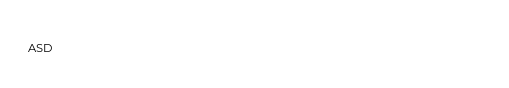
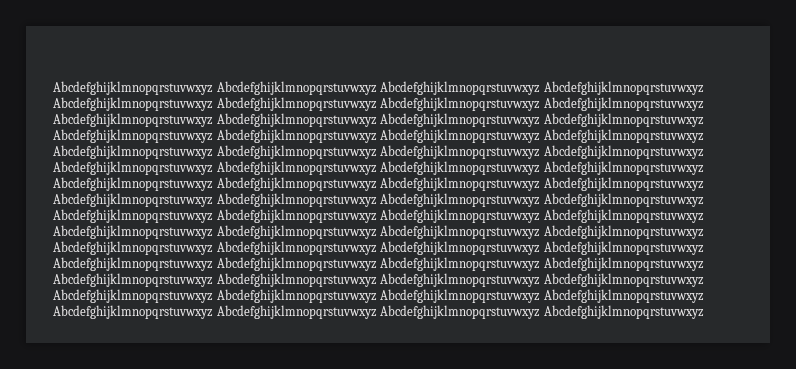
[28,44,53,52] ASD -> [53,81,704,95] [53,97,704,111] [53,113,704,127] [53,129,704,143] [53,145,704,159] [53,161,704,175] [53,177,704,191] [53,193,704,207] [53,209,704,223] [53,225,704,239] [53,241,704,255] [53,257,704,271] [53,273,704,287] [53,289,704,303] [53,305,704,319] Abcdefghijklmnopqrstuvwxyz Abcdefghijklmnopqrstuvwxyz Abcdefghijklmnopqrstuvwxyz Abcdefghijklmnopqrstuvwxyz Abcdefghijklmnopqrstuvwxyz Abcdefghijklmnopqrstuvwxyz Abcdefghijklmnopqrstuvwxyz Abcdefghijklmnopqrstuvwxyz Abcdefghijklmnopqrstuvwxyz Abcdefghijklmnopqrstuvwxyz Abcdefghijklmnopqrstuvwxyz Abcdefghijklmnopqrstuvwxyz Abcdefghijklmnopqrstuvwxyz Abcdefghijklmnopqrstuvwxyz Abcdefghijklmnopqrstuvwxyz Abcdefghijklmnopqrstuvwxyz Abcdefghijklmnopqrstuvwxyz Abcdefghijklmnopqrstuvwxyz Abcdefghijklmnopqrstuvwxyz Abcdefghijklmnopqrstuvwxyz Abcdefghijklmnopqrstuvwxyz Abcdefghijklmnopqrstuvwxyz Abcdefghijklmnopqrstuvwxyz Abcdefghijklmnopqrstuvwxyz Abcdefghijklmnopqrstuvwxyz Abcdefghijklmnopqrstuvwxyz Abcdefghijklmnopqrstuvwxyz Abcdefghijklmnopqrstuvwxyz Abcdefghijklmnopqrstuvwxyz Abcdefghijklmnopqrstuvwxyz Abcdefghijklmnopqrstuvwxyz Abcdefghijklmnopqrstuvwxyz Abcdefghijklmnopqrstuvwxyz Abcdefghijklmnopqrstuvwxyz Abcdefghijklmnopqrstuvwxyz Abcdefghijklmnopqrstuvwxyz Abcdefghijklmnopqrstuvwxyz Abcdefghijklmnopqrstuvwxyz Abcdefghijklmnopqrstuvwxyz Abcdefghijklmnopqrstuvwxyz Abcdefghijklmnopqrstuvwxyz Abcdefghijklmnopqrstuvwxyz Abcdefghijklmnopqrstuvwxyz Abcdefghijklmnopqrstuvwxyz Abcdefghijklmnopqrstuvwxyz Abcdefghijklmnopqrstuvwxyz Abcdefghijklmnopqrstuvwxyz Abcdefghijklmnopqrstuvwxyz Abcdefghijklmnopqrstuvwxyz Abcdefghijklmnopqrstuvwxyz Abcdefghijklmnopqrstuvwxyz Abcdefghijklmnopqrstuvwxyz Abcdefghijklmnopqrstuvwxyz Abcdefghijklmnopqrstuvwxyz Abcdefghijklmnopqrstuvwxyz Abcdefghijklmnopqrstuvwxyz Abcdefghijklmnopqrstuvwxyz Abcdefghijklmnopqrstuvwxyz Abcdefghijklmnopqrstuvwxyz Abcdefghijklmnopqrstuvwxyz

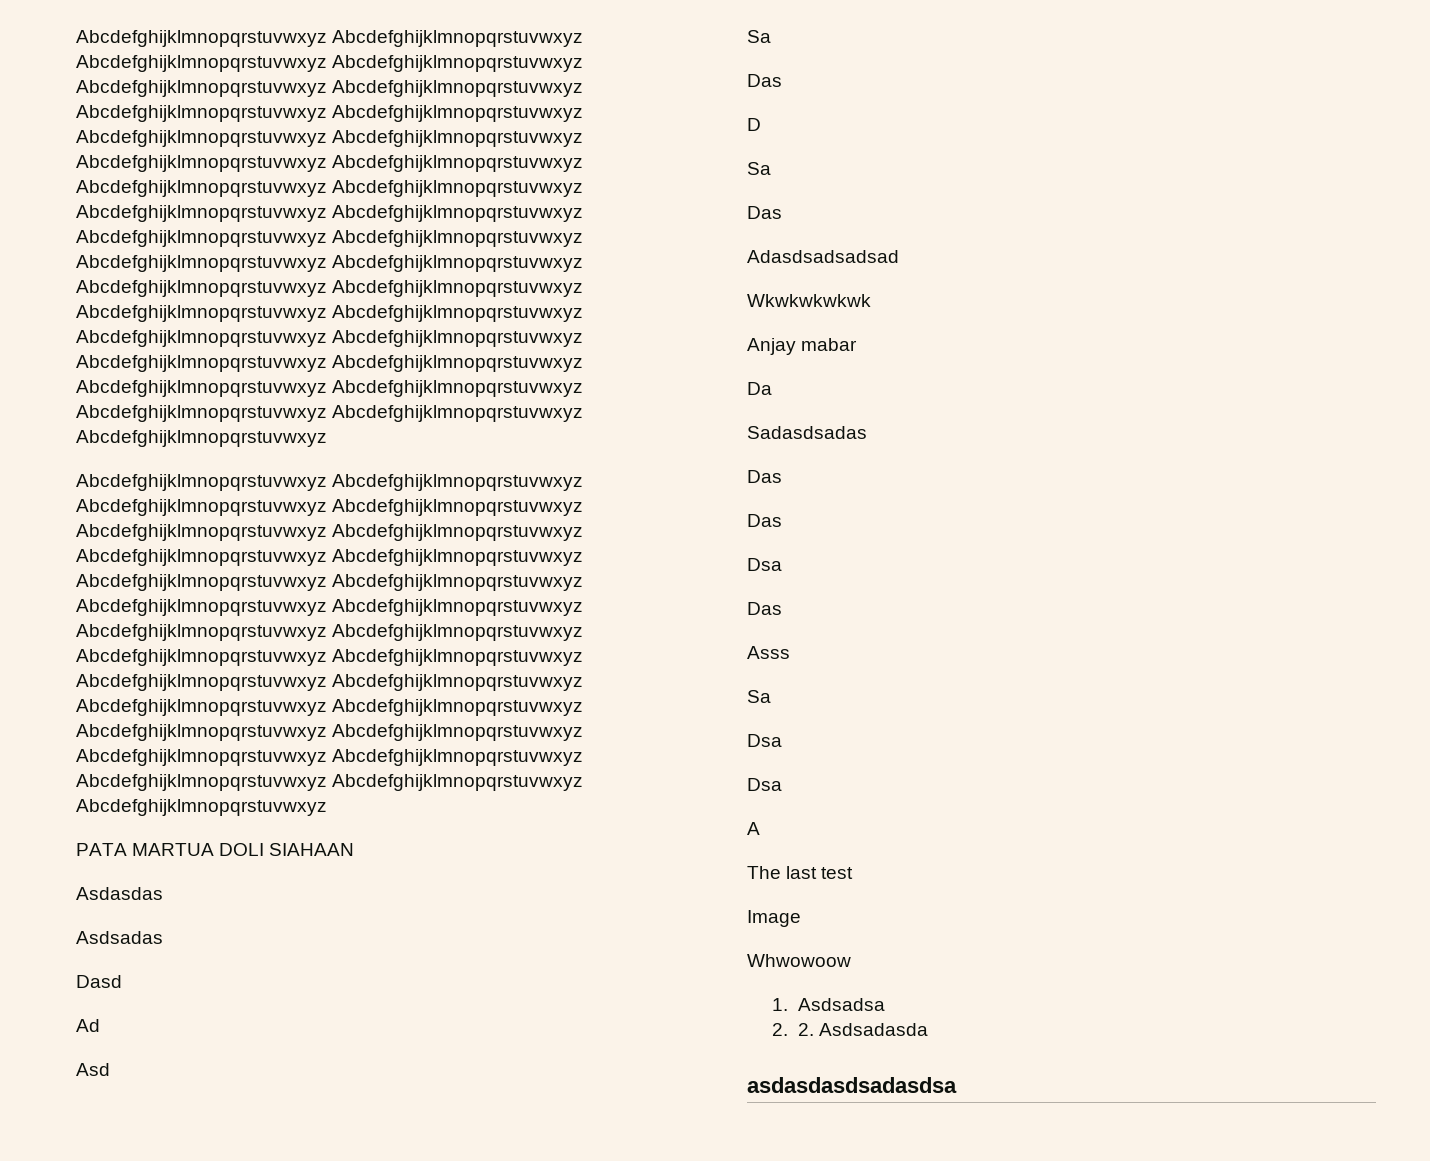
(213, 216) none -> (327, 438) //
(704, 312) none -> [76,843,355,856] [76,887,163,900] [76,931,163,944] [76,975,122,988] [76,1019,100,1032] [76,1063,110,1076] [747,30,771,43] [747,74,782,87] [747,118,761,131] [747,162,771,175] [747,206,782,219] [747,250,899,263] [747,294,871,307] [747,338,858,355] [747,382,772,395] [747,426,867,439] [747,470,782,483] [747,514,782,527] [747,558,782,571] [747,602,782,615] [747,646,790,659] [747,690,771,703] [747,734,782,747] [747,778,782,791] [747,822,760,835] [747,866,854,879] [747,910,801,927] [747,954,851,967] [772,998,885,1011] [772,1023,928,1036] [747,1077,957,1093] // PATA MARTUA DOLI SIAHAAN // Asdasdas // Asdsadas // Dasd // Ad // Asd // Sa // Das // D // Sa // Das // Adasdsadsadsad // Wkwkwkwkwk // Anjay mabar // Da // Sadasdsadas // Das // Das // Dsa // Das // Asss // Sa // Dsa // Dsa // A // The last test // Image // Whwowoow // 1. Asdsadsa // 2. 2. Asdsadasda // asdasdasdsadasdsa

